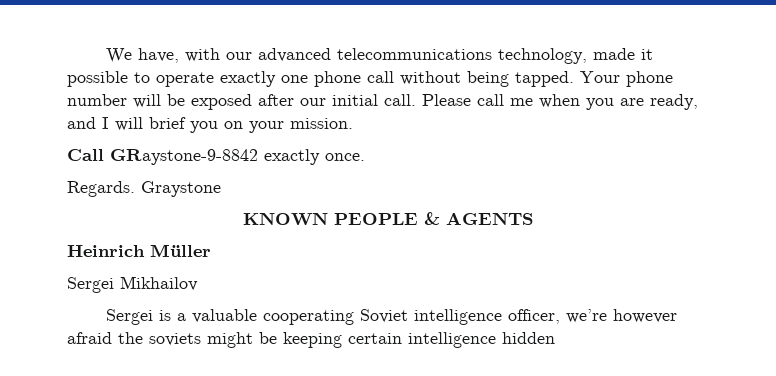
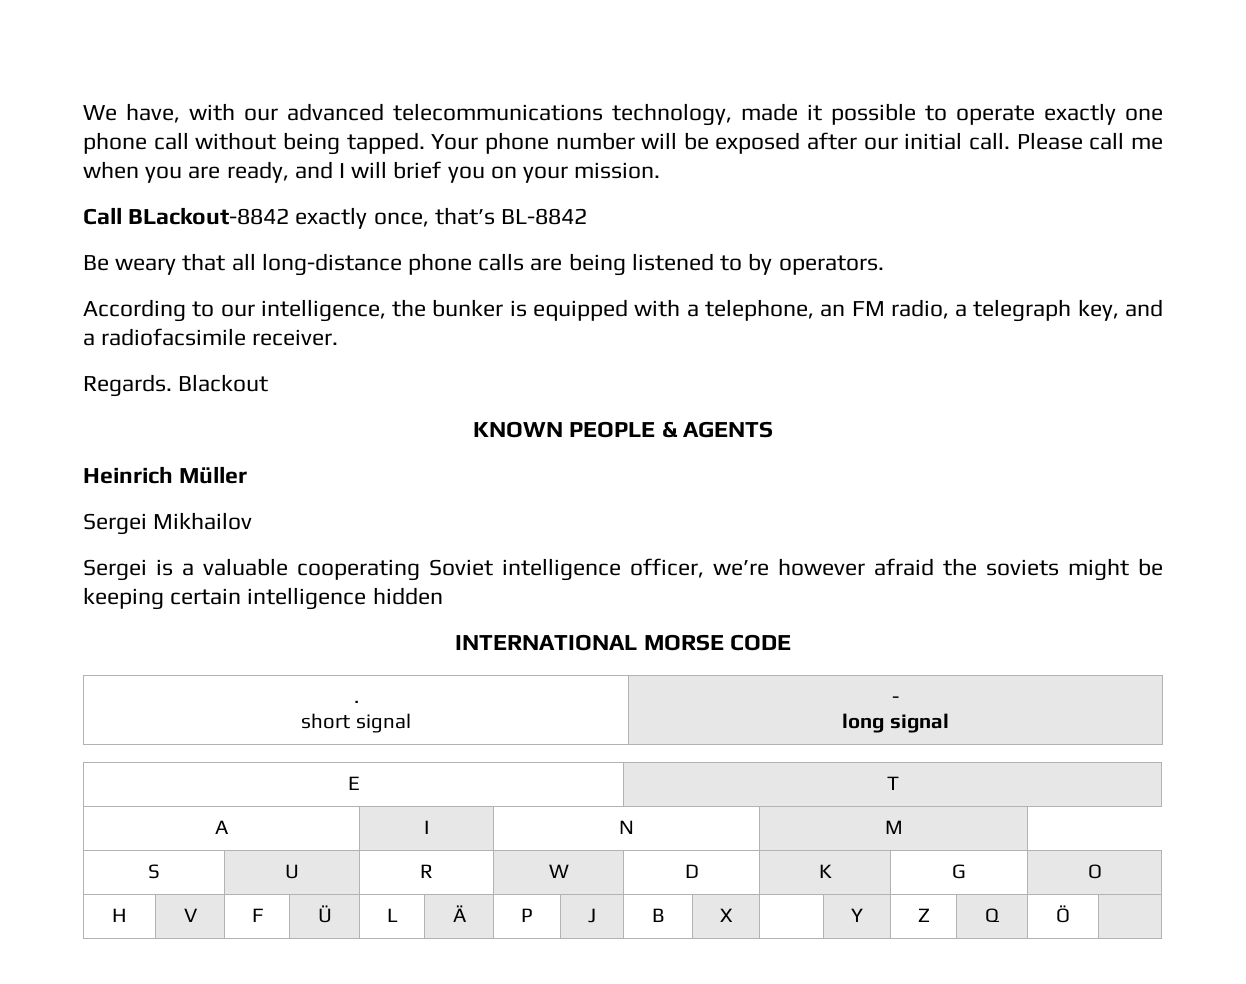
[110,149,365,165] GRaystone-9-8842 exactly once. -> [128,207,588,229] [83,253,884,276] [83,299,1163,322] [83,328,339,346] BLackout-8842 exactly once, that’s BL-8842 // Be weary that all long-distance phone calls are being listened to by operators. // According to our intelligence, the bunker is equipped with a telephone, an FM radio, a telegraph key, and a radiofacsimile receiver.
[141,181,221,197] Graystone -> [178,374,269,392] Blackout
(555, 338) none -> [455,634,791,651] [353,700,359,703] [301,713,411,733] [892,696,899,703] [842,713,949,733] [347,776,360,790] [886,776,899,790] [215,820,229,834] [424,820,429,834] [619,820,634,834] [884,820,903,834] [148,864,160,879] [285,864,299,879] [420,864,433,878] [548,864,569,878] [684,864,699,878] [819,864,832,878] [952,864,966,879] [1087,864,1102,879] [112,908,127,922] [183,908,198,922] [251,908,263,922] [317,905,332,923] [386,908,398,922] [452,905,467,922] [521,908,533,922] [588,908,596,923] [651,908,665,922] [720,908,733,922] [851,908,863,922] [917,908,930,922] [985,908,999,922] [1056,905,1070,923] // INTERNATIONAL MORSE CODE // . // short signal | - // long signal // E | T // A | I | N | M // S | U | R | W | D | K | G | O // H | V | F | Ü | L | Ä | P | J | B | X | | Y | Z | Q | Ö |

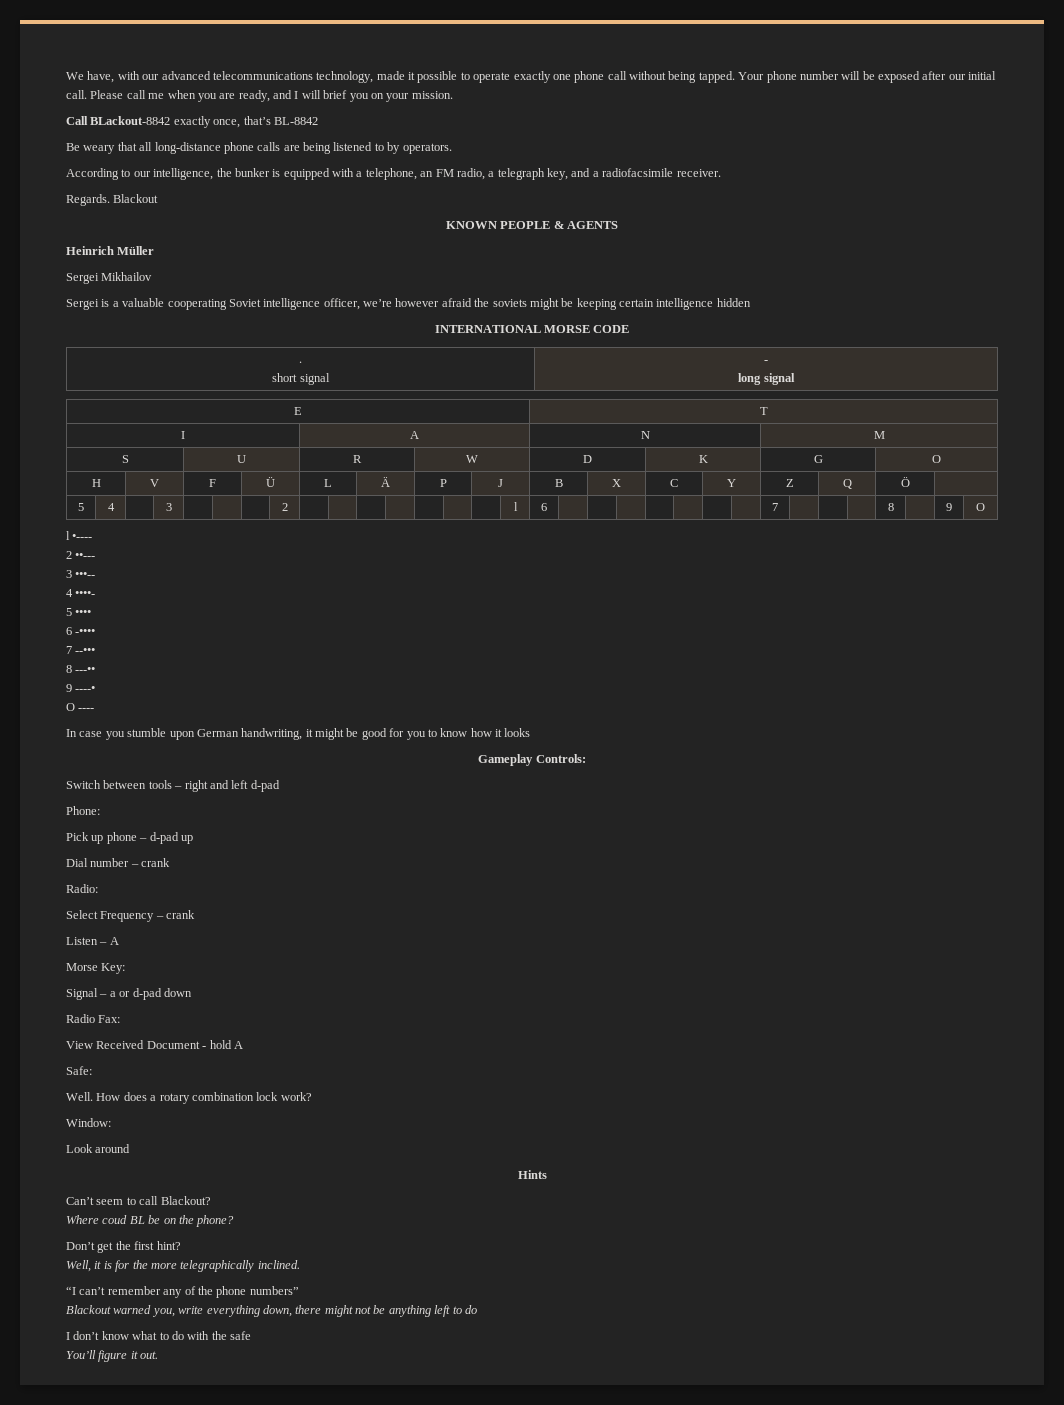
[215,820,229,834] [424,820,429,834] A | I -> [181,431,185,439] [410,431,420,439] I | A
(733, 915) none -> [670,479,678,487] C
(1070, 914) none -> [78,503,84,511] [107,503,115,511] [165,503,172,511] [281,503,288,511] [513,502,518,511] [541,503,547,511] [772,503,778,511] [887,503,894,511] [946,503,952,511] [976,503,985,511] [66,531,93,540] [66,551,96,559] [66,570,96,578] [66,589,96,597] [66,608,92,616] [66,627,96,635] [66,646,96,654] [66,665,96,673] [66,684,96,692] [66,703,95,711] [66,728,531,740] [478,754,586,766] [66,780,280,792] [66,806,100,815] [66,832,193,844] [66,858,171,867] [66,884,98,893] [66,910,196,922] [66,937,119,945] [66,963,126,974] [66,988,192,1000] [66,1014,121,1023] [66,1040,243,1049] [66,1066,92,1075] [66,1092,312,1104] [66,1118,111,1127] [66,1144,131,1153] [517,1170,547,1179] [66,1196,211,1205] [66,1215,235,1227] [66,1241,181,1253] [66,1260,300,1272] [66,1286,299,1298] [66,1305,477,1317] [66,1331,251,1340] [66,1350,159,1362] // 5 | 4 | | 3 | | | | 2 | | | | | | | | l | 6 | | | | | | | | 7 | | | | 8 | | 9 | O // l •---- // 2 ••--- // 3 •••-- // 4 ••••- // 5 •••• // 6 -•••• // 7 --••• // 8 ---•• // 9 ----• // O ---- // In case you stumble upon German handwriting, it might be good for you to know how it looks // Gameplay Controls: // Switch between tools – right and left d-pad // Phone: // Pick up phone – d-pad up // Dial number – crank // Radio: // Select Frequency – crank // Listen – A // Morse Key: // Signal – a or d-pad down // Radio Fax: // View Received Document - hold A // Safe: // Well. How does a rotary combination lock work? // Window: // Look around // Hints // Can’t seem to call Blackout? // Where coud BL be on the phone? // Don’t get the first hint? // Well, it is for the more telegraphically inclined. // “I can’t remember any of the phone numbers” // Blackout warned you, write everything down, there might not be anything left to do // I don’t know what to do with the safe // You’ll figure it out.

